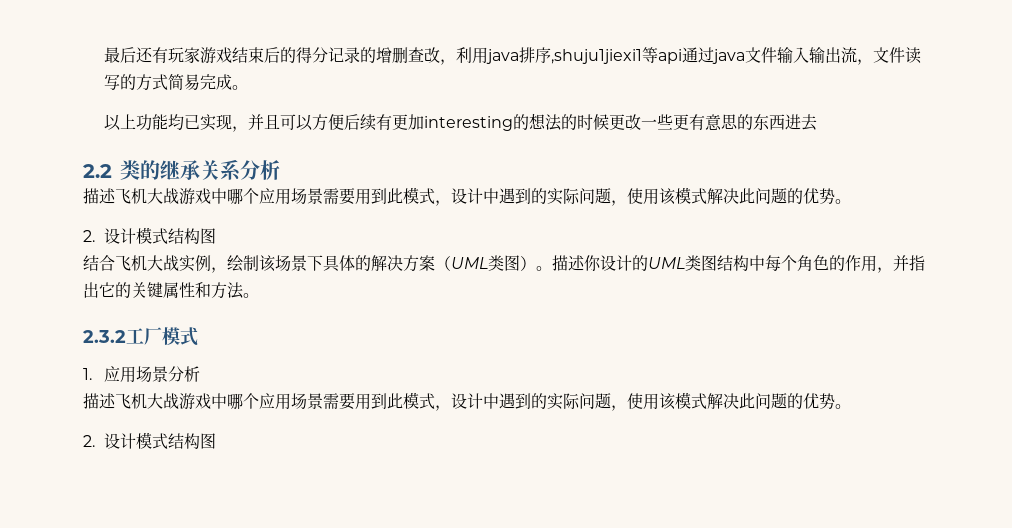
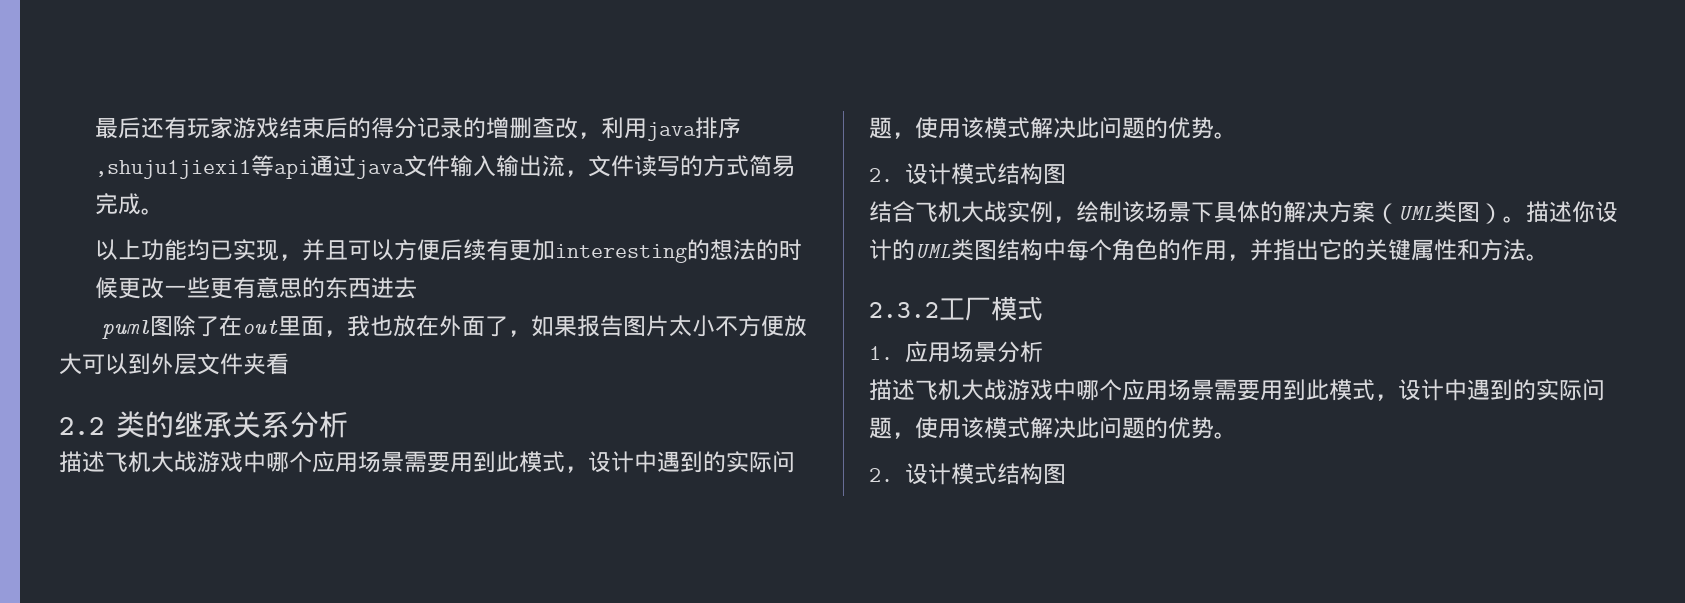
(817, 122) none -> [102,315,808,339] [59,353,289,375] // puml图除了在out里面，我也放在外面了，如果报告图片太小不方便放大可以到外层文件夹看

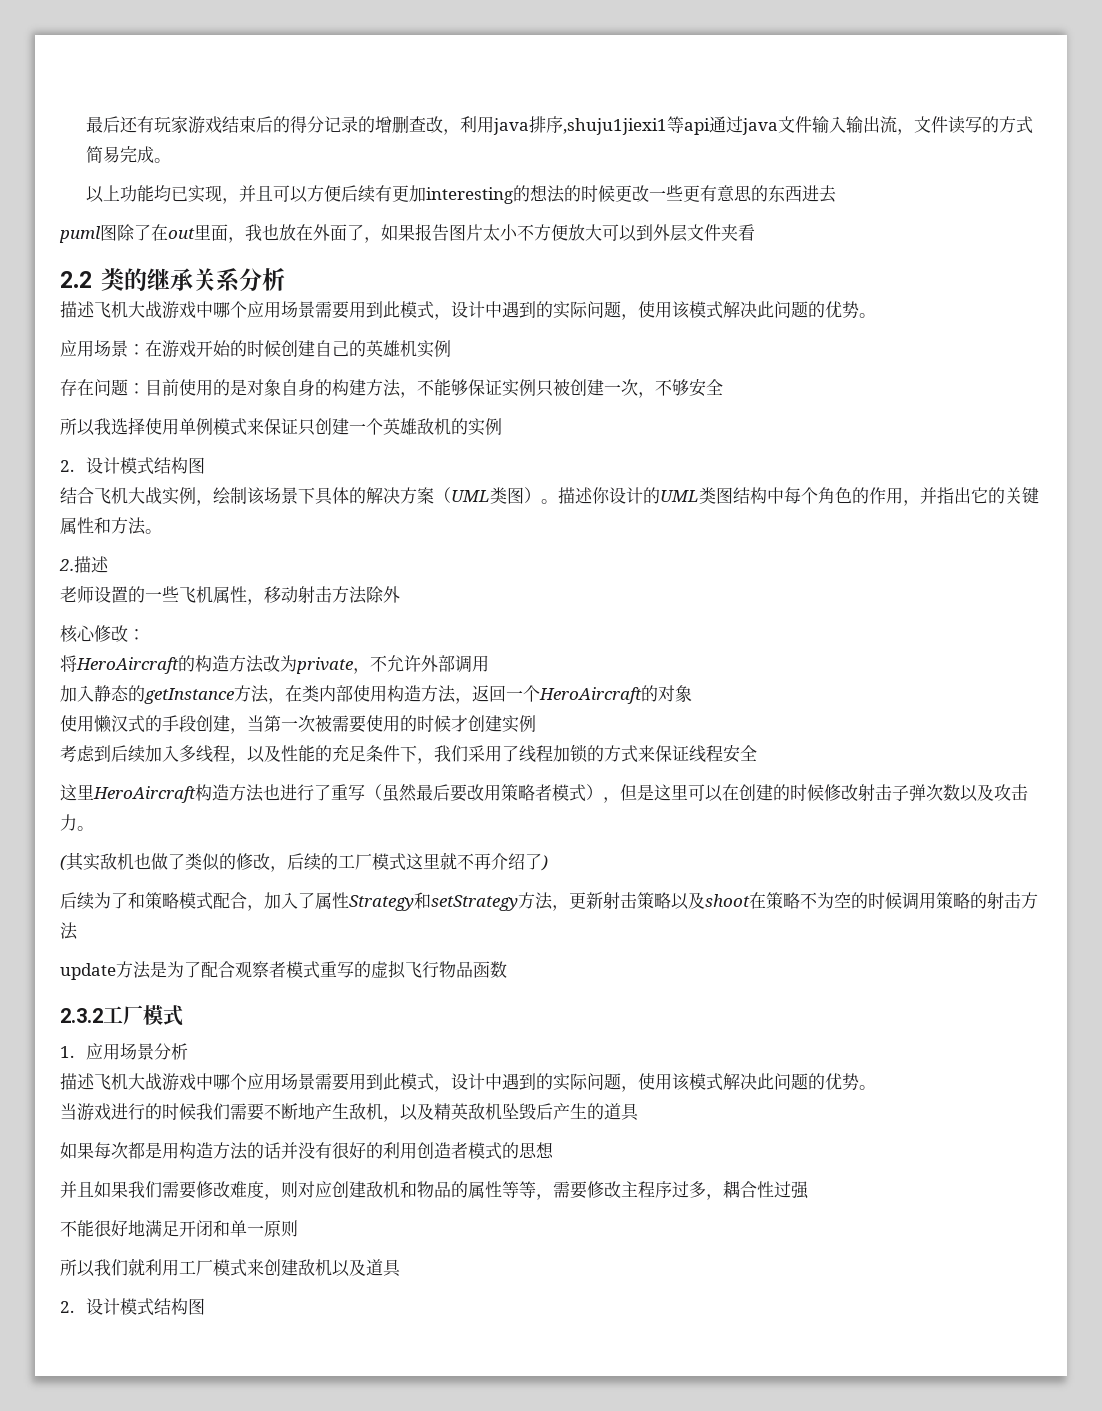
(1237, 135) none -> [60,340,451,358] [60,379,723,398] [60,417,502,436] // 应用场景：在游戏开始的时候创建自己的英雄机实例 // 存在问题：目前使用的是对象自身的构建方法，不能够保证实例只被创建一次，不够安全 // 所以我选择使用单例模式来保证只创建一个英雄敌机的实例
(1549, 257) none -> [59,556,109,573] [60,585,400,605] [60,625,145,643] [60,655,489,674] [60,685,692,704] [60,715,536,734] [60,744,757,764] [60,784,1028,803] [60,814,94,831] [60,852,548,872] [60,892,1038,911] [60,922,78,940] [60,960,507,980] // 2.描述 // 老师设置的一些飞机属性，移动射击方法除外 // 核心修改： // 将HeroAircraft的构造方法改为private，不允许外部调用 // 加入静态的getInstance方法，在类内部使用构造方法，返回一个HeroAircraft的对象 // 使用懒汉式的手段创建，当第一次被需要使用的时候才创建实例 // 考虑到后续加入多线程，以及性能的充足条件下，我们采用了线程加锁的方式来保证线程安全 // 这里HeroAircraft构造方法也进行了重写（虽然最后要改用策略者模式），但是这里可以在创建的时候修改射击子弹次数以及攻击力。 // (其实敌机也做了类似的修改，后续的工厂模式这里就不再介绍了) // 后续为了和策略模式配合，加入了属性Strategy和setStrategy方法，更新射击策略以及shoot在策略不为空的时候调用策略的射击方法 // update方法是为了配合观察者模式重写的虚拟飞行物品函数
(1237, 435) none -> [60,1103,639,1122] [60,1142,554,1160] [60,1180,809,1200] [60,1220,298,1237] [60,1258,401,1277] // 当游戏进行的时候我们需要不断地产生敌机，以及精英敌机坠毁后产生的道具 // 如果每次都是用构造方法的话并没有很好的利用创造者模式的思想 // 并且如果我们需要修改难度，则对应创建敌机和物品的属性等等，需要修改主程序过多，耦合性过强 // 不能很好地满足开闭和单一原则 // 所以我们就利用工厂模式来创建敌机以及道具

